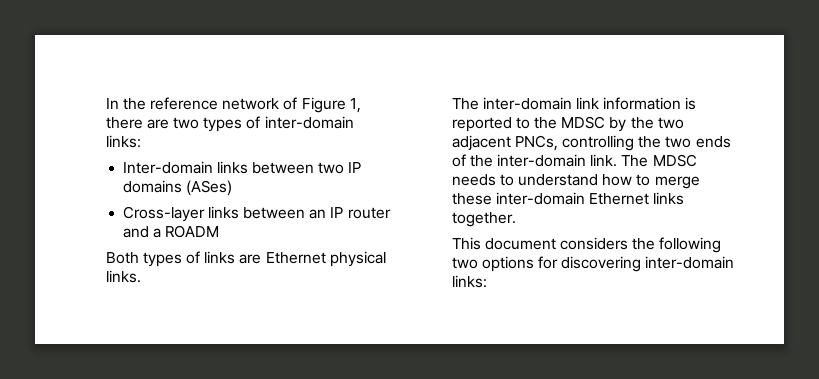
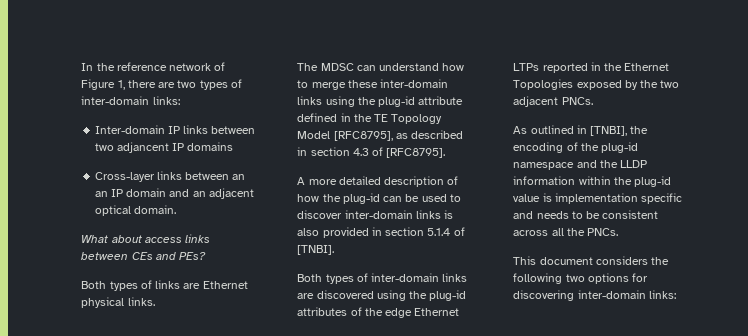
(213, 167) none -> [167,126,180,134] IP
(345, 168) none -> [116,142,169,153] adjancent
[185,180,232,196] (ASes) -> (234, 146) none
[330,207,391,219] [122,225,220,238] IP router and a ROADM -> [94,188,254,199] [94,205,176,216] [81,234,211,243] [81,252,207,260] an IP domain and an adjacent optical domain. // What about access links between CEs and PEs?
[482,97,697,110] [451,116,684,132] [451,135,731,151] [451,154,697,167] [451,174,514,186] inter-domain link information is reported to the MDSC by the two adjacent PNCs, controlling the two ends of the inter-domain link. The MDSC needs to -> [320,63,376,71] MDSC can
[588,192,685,205] [451,212,516,227] Ethernet links together. -> [297,96,464,107] [297,113,443,124] [297,130,464,141] [297,147,446,158] [297,176,459,187] [297,193,461,204] [297,210,454,219] [297,227,465,238] [297,245,335,255] [297,273,468,284] [297,290,467,301] [297,307,460,318] [513,62,670,73] [513,79,680,90] [513,96,593,107] [513,125,649,136] [513,142,639,153] [513,160,648,170] [513,176,672,187] [513,193,683,204] [513,210,659,219] [513,228,619,236] links using the plug-id attribute defined in the TE Topology Model [RFC8795], as described in section 4.3 of [RFC8795]. // A more detailed description of how the plug-id can be used to discover inter-domain links is also provided in section 5.1.4 of [TNBI]. // Both types of inter-domain links are discovered using the plug-id attributes of the edge Ethernet LTPs reported in the Ethernet Topologies exposed by the two adjacent PNCs. // As outlined in [TNBI], the encoding of the plug-id namespace and the LLDP information within the plug-id value is implementation specific and needs to be consistent across all the PNCs.

